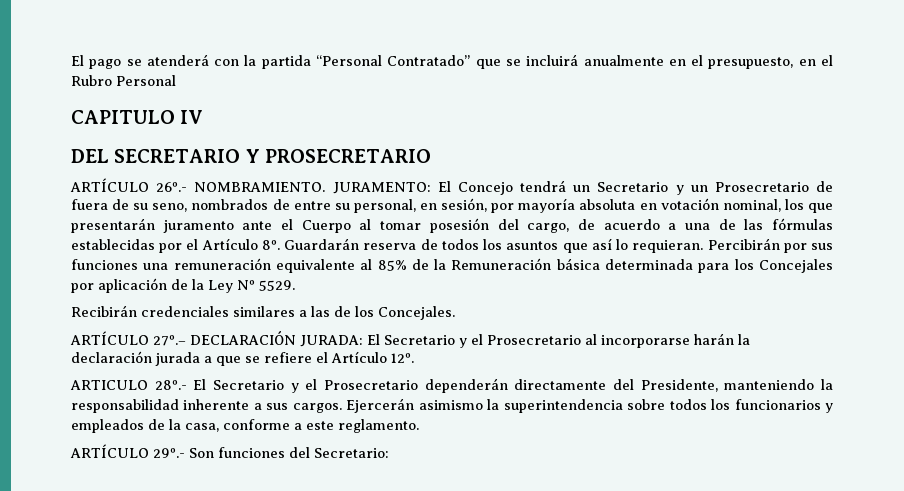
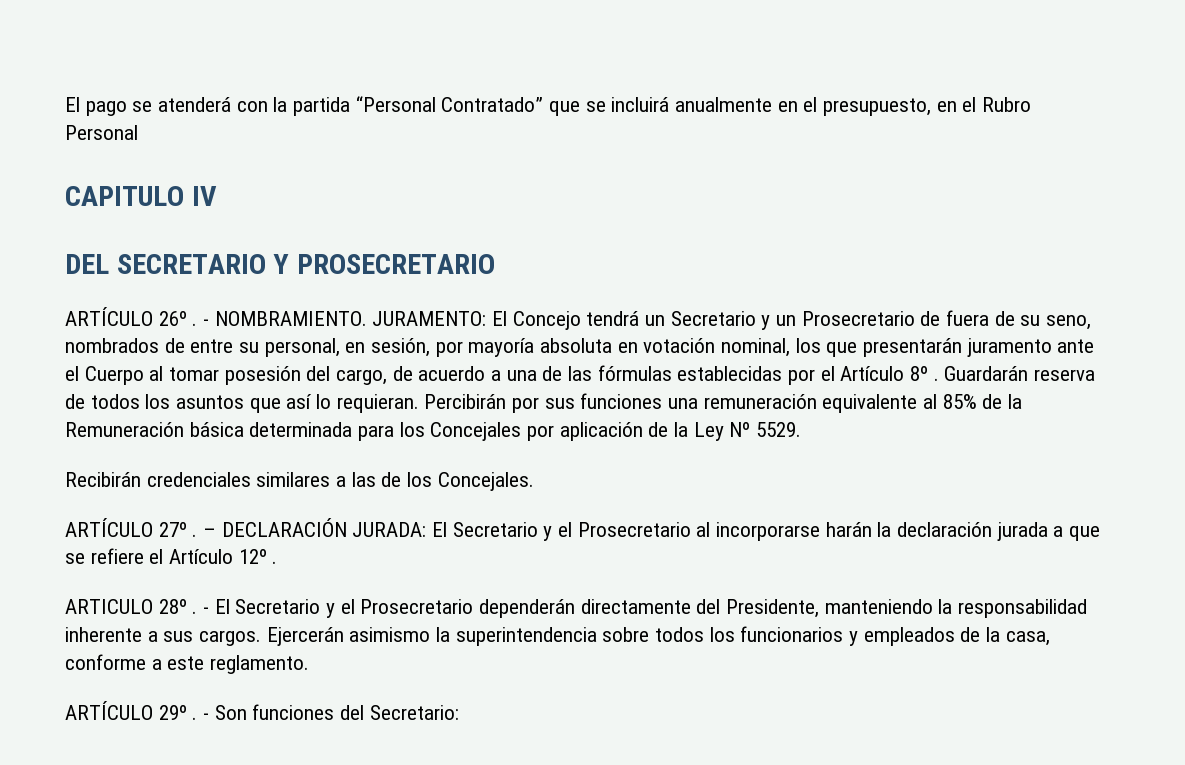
[156,182,188,192] 26º.- -> [158,311,210,326] 26º . -
[261,240,280,250] 8º. -> [910,366,939,381] 8º .
[153,335,186,346] 27º.– -> [158,522,217,537] 27º . –
[391,353,414,363] 12º. -> [238,549,278,564] 12º .
[154,380,187,390] 28º.- -> [158,599,210,614] 28º . -
[153,448,185,458] 29º.- -> [158,705,210,720] 29º . -

